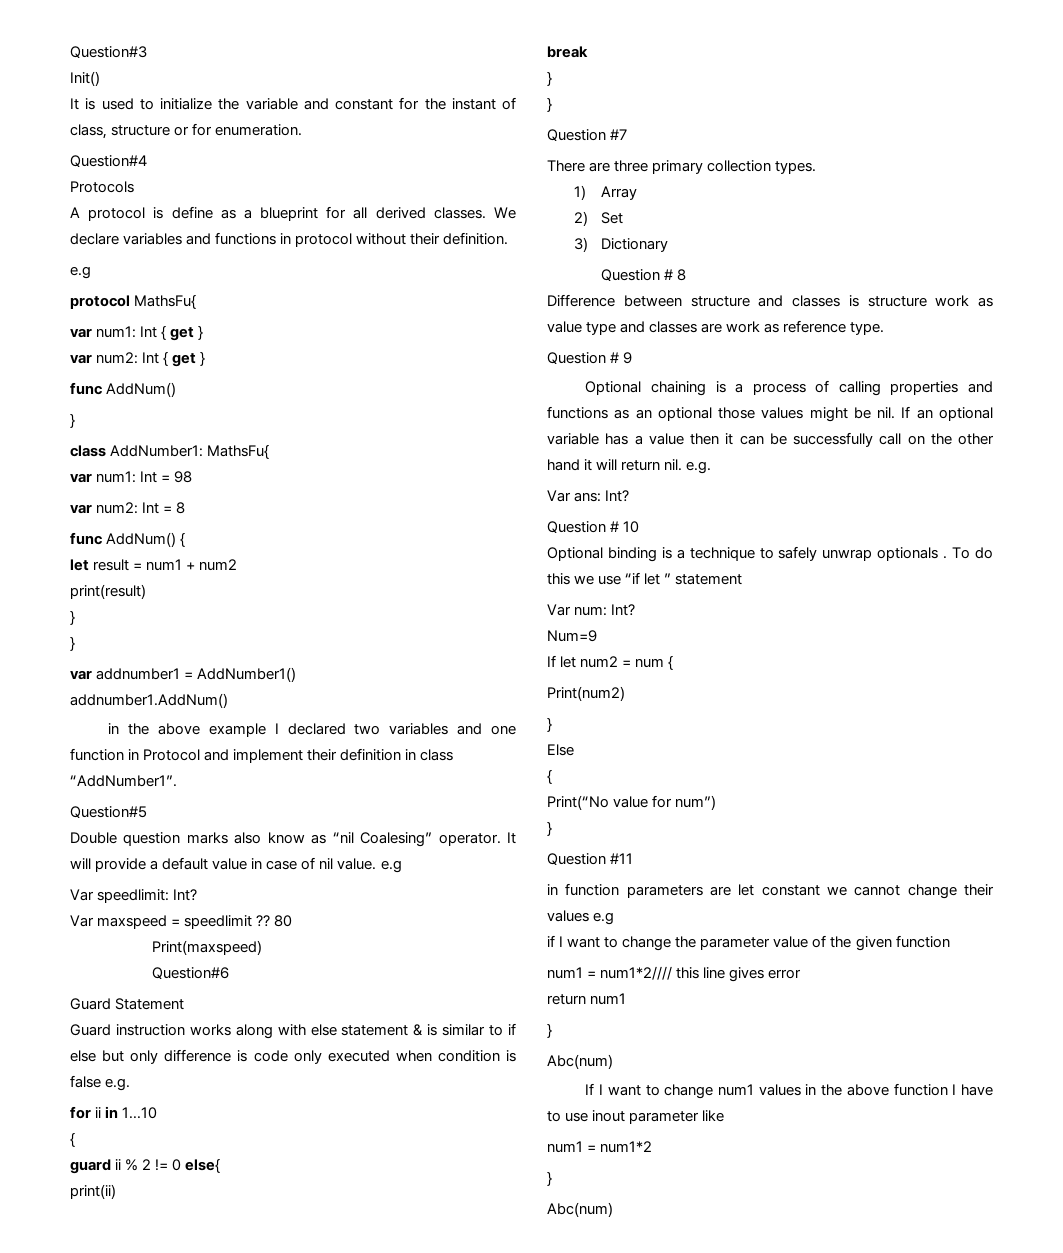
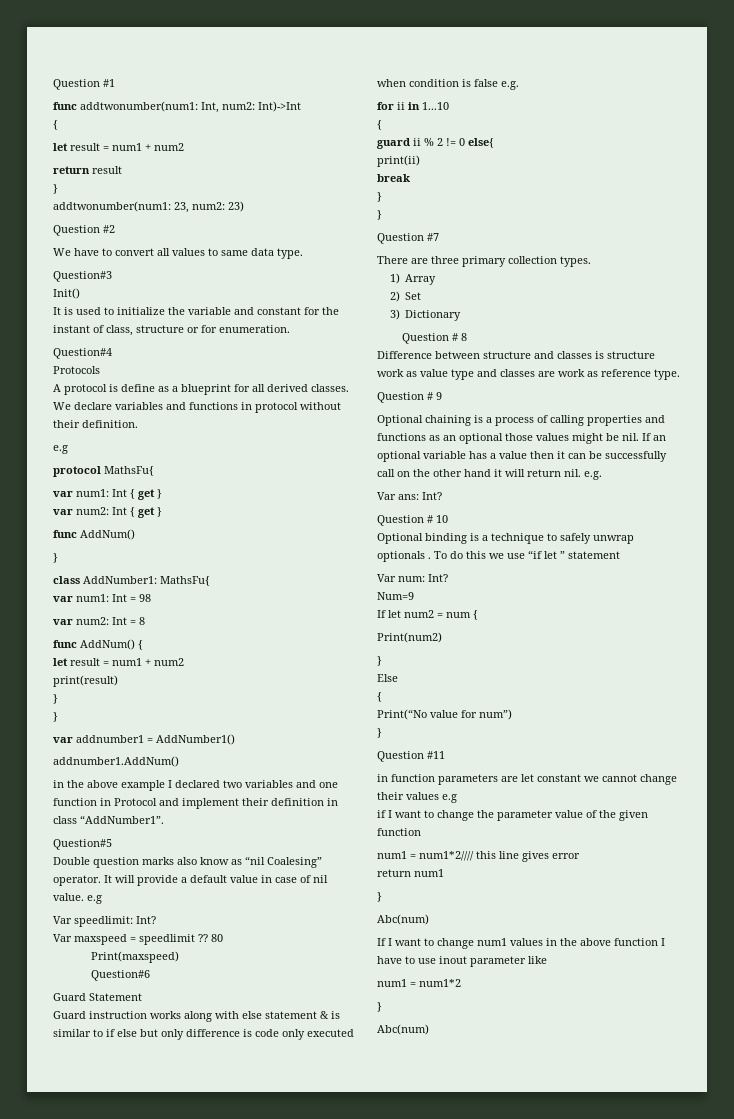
(70, 52) none -> [53,79,115,90] [53,101,301,113] [53,120,58,130] [53,143,184,151] [53,166,122,174] [53,184,58,194] [53,201,244,213] [53,225,115,236] [53,248,303,259] Question #1 // func addtwonumber(num1: Int, num2: Int)->Int // { // let result = num1 + num2 // return result // } // addtwonumber(num1: 23, num2: 23) // Question #2 // We have to convert all values to same data type. //

